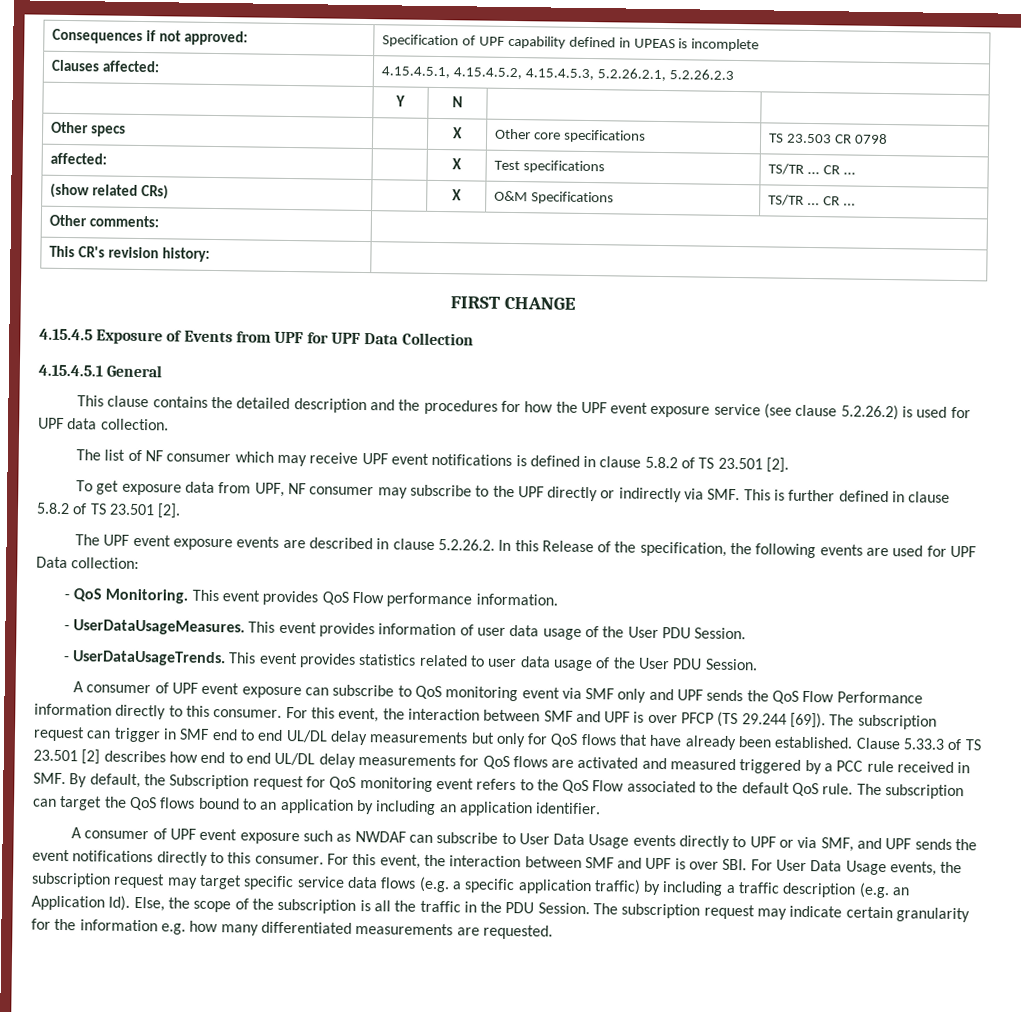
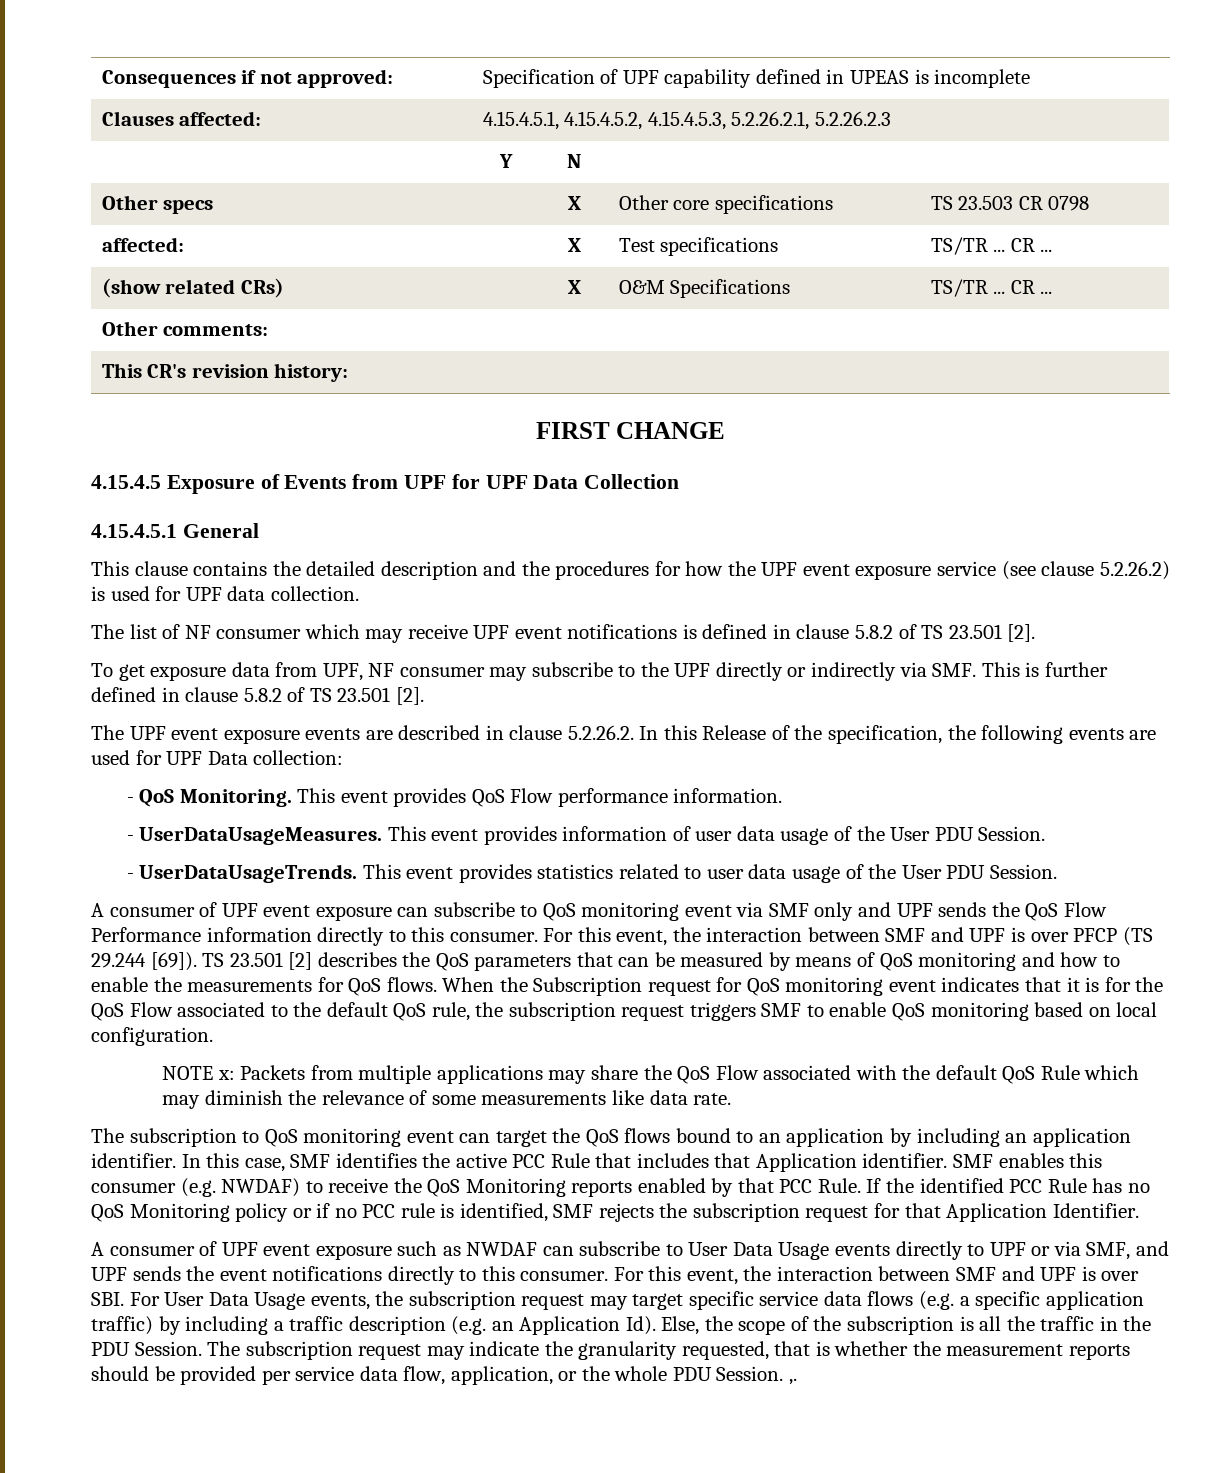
[829,714,937,730] [33,726,982,751] [33,749,971,775] [33,772,141,789] The subscription request can trigger in SMF end to end UL/DL delay measurements but only for QoS flows that have already been established. Clause 5.33.3 of TS 23.501 [2] describes how end to end UL/DL delay measurements for QoS flows are activated and measured triggered by a PCC rule received in SMF. By default, -> [202,952,1120,971] [91,977,495,996] TS 23.501 [2] describes the QoS parameters that can be measured by means of QoS monitoring and how to enable the measurements for QoS flows. When
[476,778,534,791] refers to -> [941,977,1131,992] indicates that it is for
[822,783,965,800] rule. The subscription -> [431,1002,1158,1021] [91,1027,213,1046] [162,1065,1140,1084] [162,1090,732,1109] [91,1128,454,1147] rule, the subscription request triggers SMF to enable QoS monitoring based on local configuration. // NOTE x: Packets from multiple applications may share the QoS Flow associated with the default QoS Rule which may diminish the relevance of some measurements like data rate. // The subscription to QoS monitoring event
(602, 808) none -> [181,1153,1103,1172] [91,1178,1150,1197] [91,1203,1139,1222] In this case, SMF identifies the active PCC Rule that includes that Application identifier. SMF enables this consumer (e.g. NWDAF) to receive the QoS Monitoring reports enabled by that PCC Rule. If the identified PCC Rule has no QoS Monitoring policy or if no PCC rule is identified, SMF rejects the subscription request for that Application Identifier.
[845,906,971,923] [31,918,553,940] certain granularity for the information e.g. how many differentiated measurements are requested. -> [544,1341,1131,1360] [91,1366,797,1385] the granularity requested, that is whether the measurement reports should be provided per service data flow, application, or the whole PDU Session. ,.

